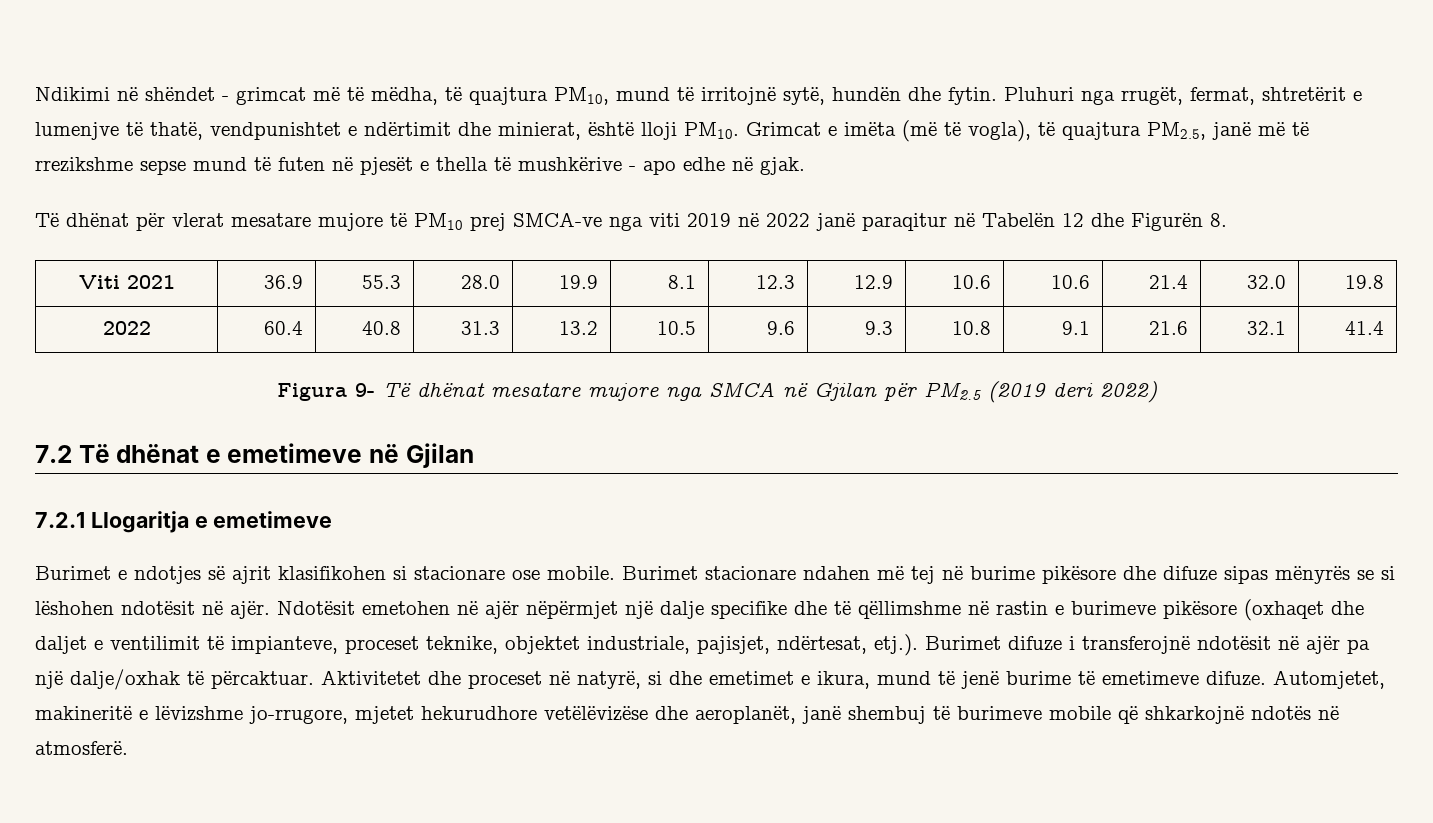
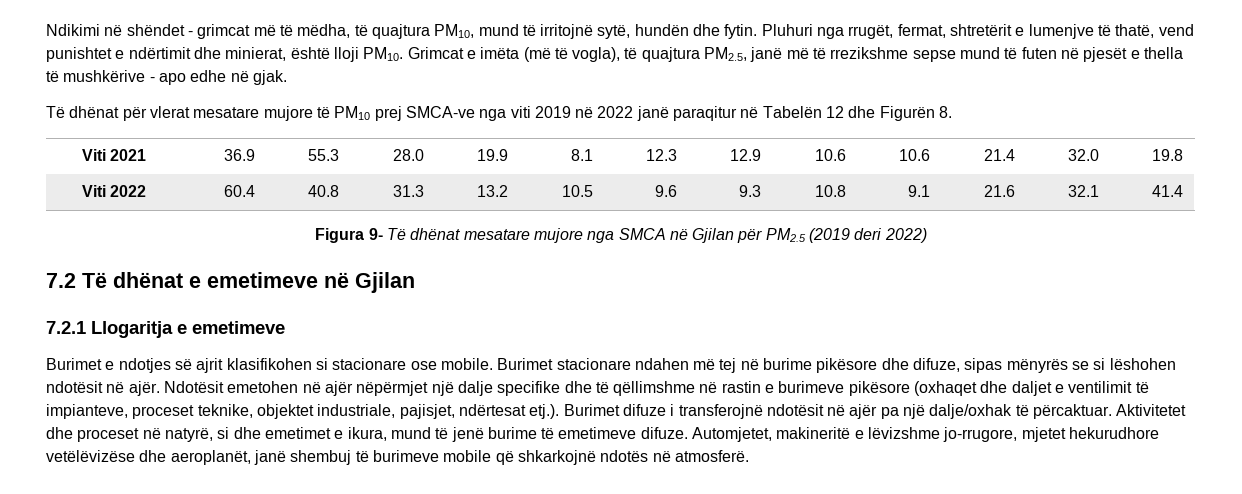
[210,122,341,140] vendpunishtet -> [1158,24,1194,36] [46,47,112,62] vend punishtet
(1384, 282) none -> [81,185,106,197] Viti
[1163,566,1217,581] difuze -> [913,358,961,372] difuze,
[777,636,867,654] ndërtesat, -> [458,404,526,416] ndërtesat

